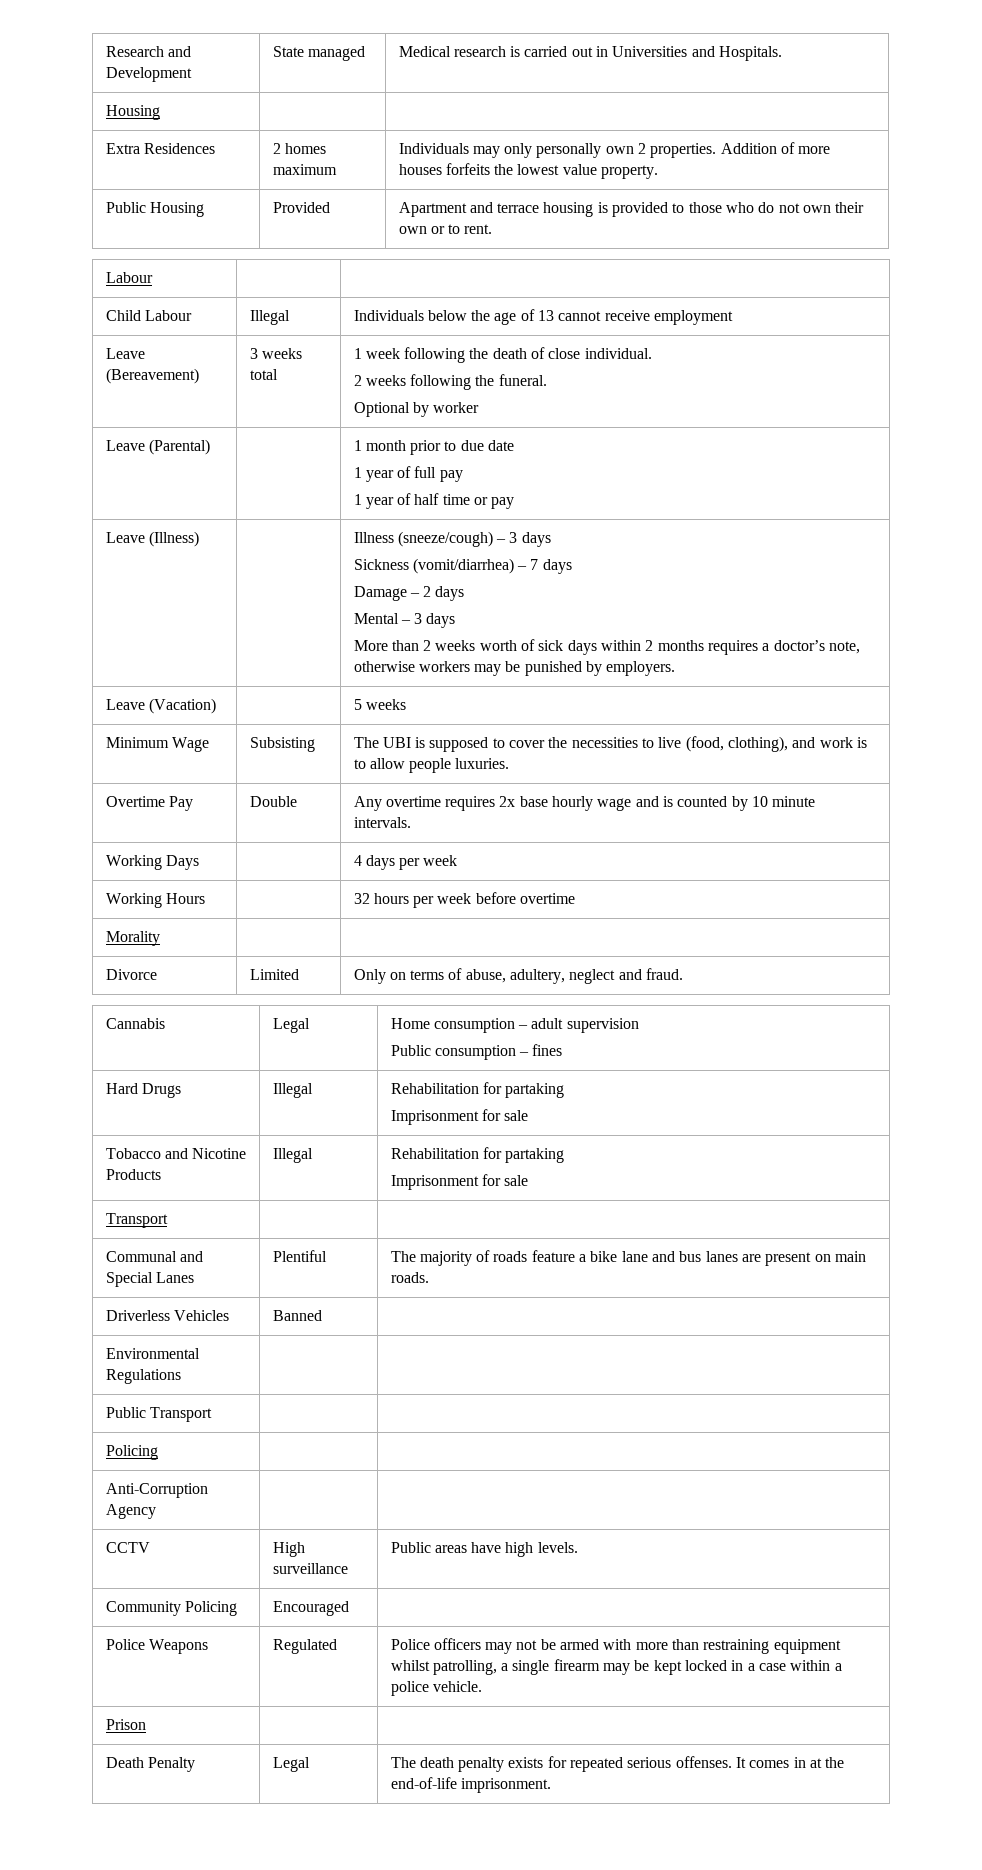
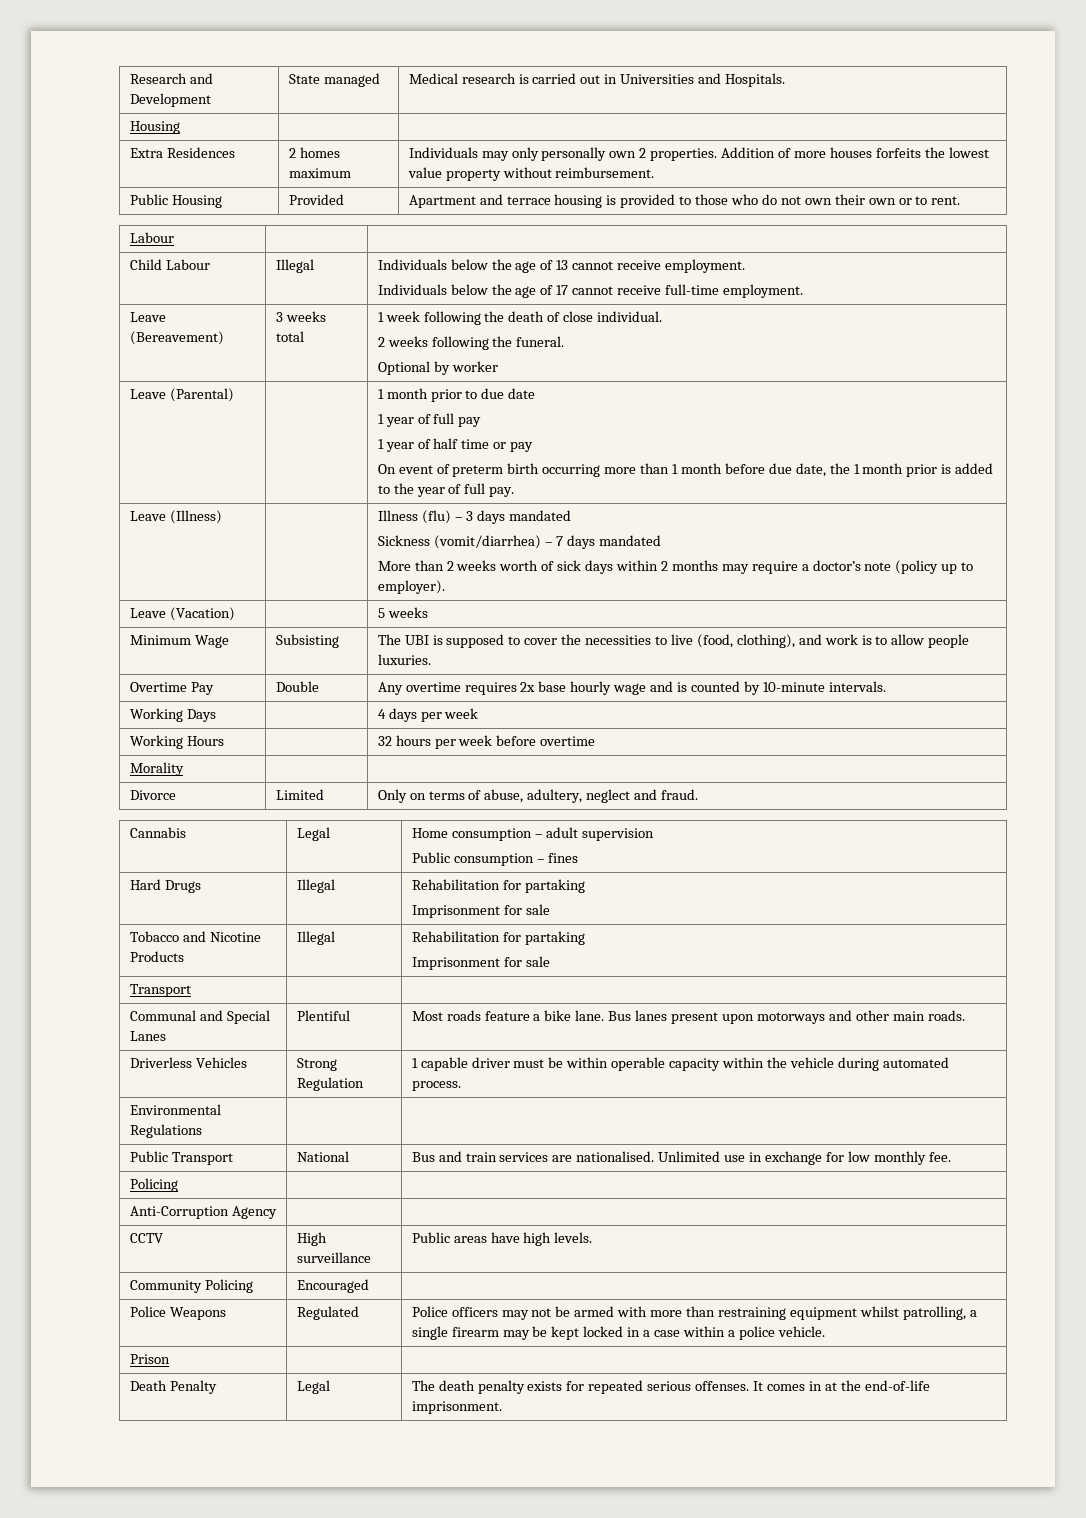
[601,165,659,179] property. -> [445,167,655,181] property without reimbursement.
[654,310,734,325] employment -> [665,259,746,273] [377,284,803,298] employment. // Individuals below the age of 17 cannot receive full-time employment.
(515, 503) none -> [377,463,994,477] [377,483,515,497] // On event of preterm birth occurring more than 1 month before due date, the 1 month prior is added to the year of full pay.
[397,531,551,547] (sneeze/cough) – 3 days -> [421,510,572,524] (flu) – 3 days mandated
[353,586,465,601] [353,613,456,628] // Damage – 2 days // Mental – 3 days -> [599,535,662,546] mandated
[708,640,861,655] [353,661,676,676] requires a doctor’s note, otherwise workers may be punished by employers. -> [721,560,974,574] [377,580,445,594] may require a doctor’s note (policy up to employer).
[752,796,816,807] 10 minute -> [762,682,825,692] 10-minute
[390,1250,491,1266] The majority of -> [411,1011,443,1021] Most
[621,1251,867,1266] [390,1272,429,1283] [105,1310,229,1321] [272,1310,322,1321] [105,1348,200,1359] [105,1369,181,1384] [105,1407,212,1422] lane and bus lanes are present on main roads. // Driverless Vehicles | Banned | // Environmental Regulations | | // Public Transport | | -> [575,1010,965,1024] [129,1057,247,1068] [296,1058,337,1071] [296,1077,364,1091] [411,1057,949,1071] [411,1081,461,1091] [129,1104,221,1115] [129,1124,202,1138] [129,1151,233,1165] [296,1151,349,1162] [411,1151,951,1165] lane. Bus lanes present upon motorways and other main roads. // Driverless Vehicles | Strong Regulation | 1 capable driver must be within operable capacity within the vehicle during automated process. // Environmental Regulations | | // Public Transport | National | Bus and train services are nationalised. Unlimited use in exchange for low monthly fee.

